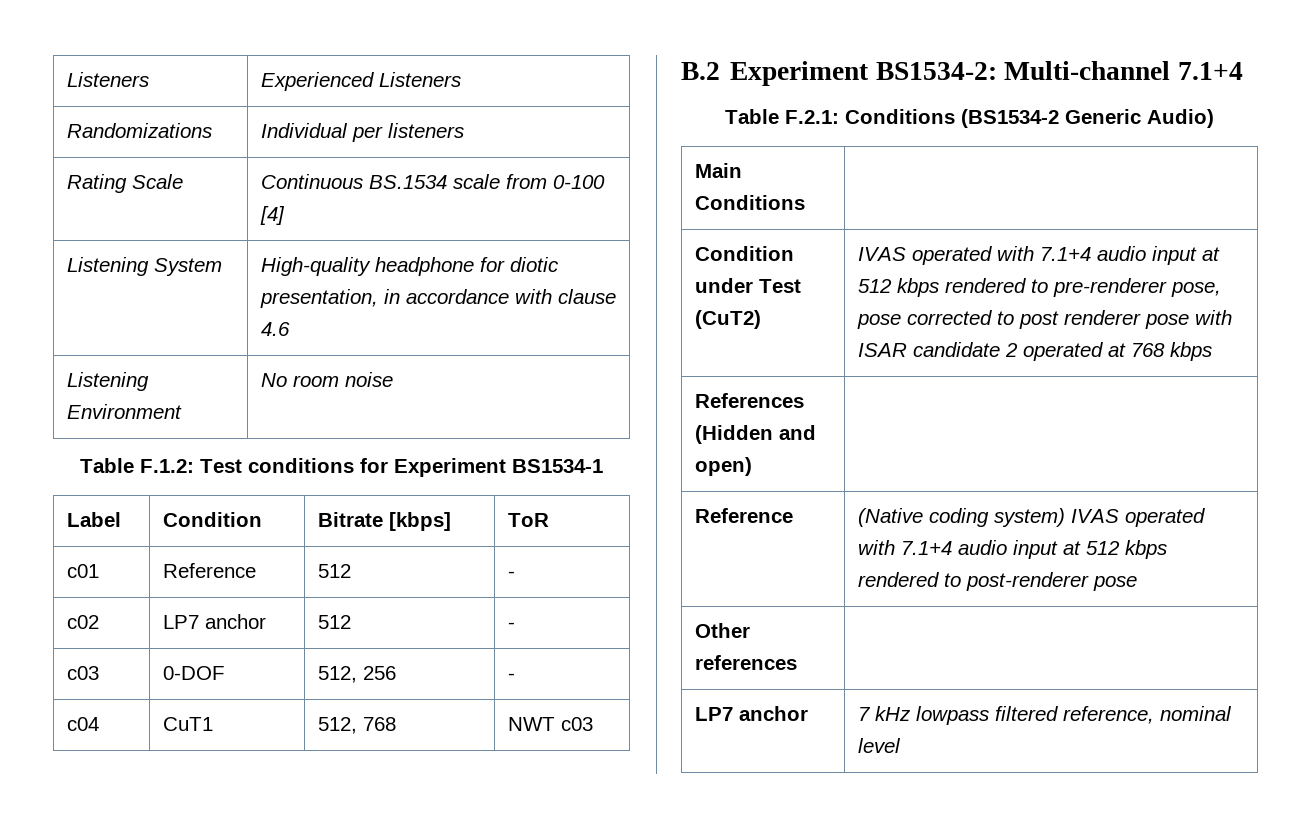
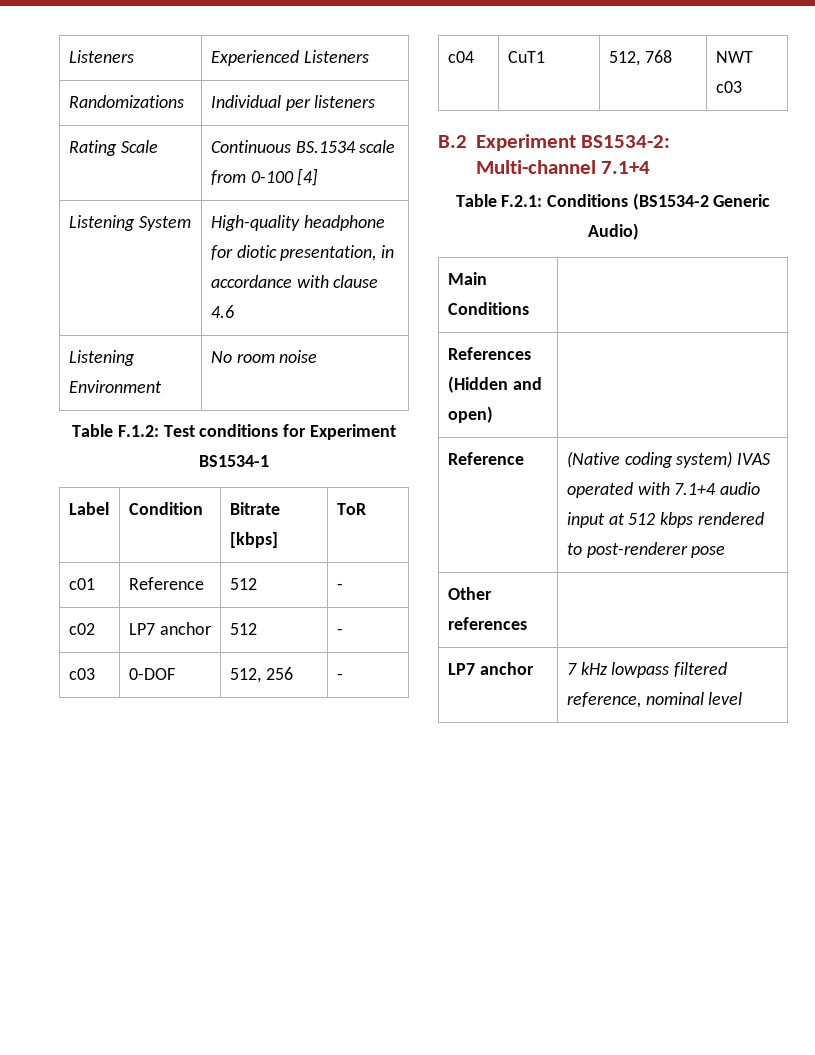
[694,246,794,261] [694,278,801,293] [694,310,761,329] [857,246,1220,265] [857,278,1221,297] [856,310,1232,329] [857,342,1212,361] // Condition under Test (CuT2) | IVAS operated with 7.1+4 audio input at 512 kbps rendered to pre-renderer pose, pose corrected to post renderer pose with ISAR candidate 2 operated at 768 kbps -> (529, 308) none

